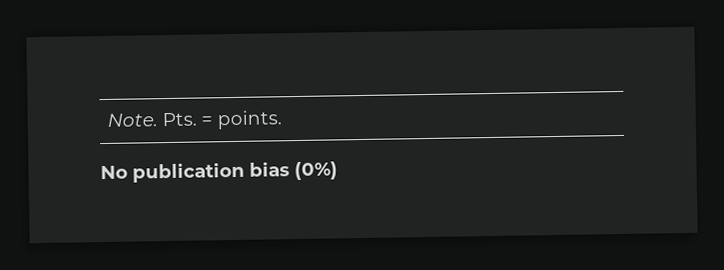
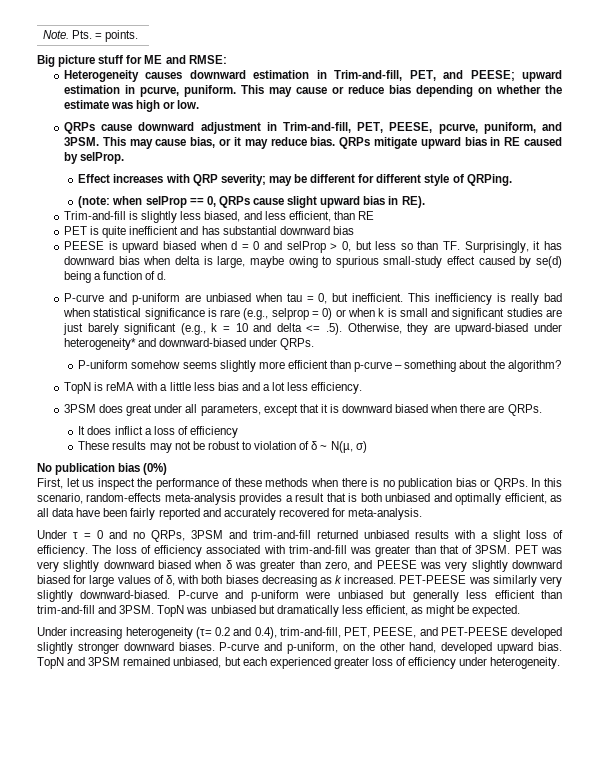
[100,161,338,183] No publication bias (0%) -> [37,55,227,67] [64,70,563,82] [64,85,562,97] [64,100,200,112] [64,122,562,134] [64,137,563,149] [64,152,125,164] [78,174,512,186] [78,196,425,208] [64,211,374,223] [64,226,354,238] [64,241,563,253] [64,256,562,268] [64,271,167,283] [64,293,562,305] [63,308,563,320] [63,323,562,335] [64,338,315,350] [78,360,561,372] [64,382,363,394] [64,404,542,416] [78,426,238,438] [78,441,367,453] [37,463,168,475] [37,478,562,490] [37,493,562,505] [37,508,423,520] [37,530,563,542] [37,545,562,557] [37,560,562,572] [37,575,562,587] [37,590,562,602] [37,605,521,617] [37,627,562,639] [37,642,563,654] [37,657,561,669] Big picture stuff for ME and RMSE: // Heterogeneity causes downward estimation in Trim-and-fill, PET, and PEESE; upward estimation in pcurve, puniform. This may cause or reduce bias depending on whether the estimate was high or low. // QRPs cause downward adjustment in Trim-and-fill, PET, PEESE, pcurve, puniform, and 3PSM. This may cause bias, or it may reduce bias. QRPs mitigate upward bias in RE caused by selProp. // Effect increases with QRP severity; may be different for different style of QRPing. // (note: when selProp == 0, QRPs cause slight upward bias in RE). // Trim-and-fill is slightly less biased, and less efficient, than RE // PET is quite inefficient and has substantial downward bias // PEESE is upward biased when d = 0 and selProp > 0, but less so than TF. Surprisingly, it has downward bias when delta is large, maybe owing to spurious small-study effect caused by se(d) being a function of d. // P-curve and p-uniform are unbiased when tau = 0, but inefficient. This inefficiency is really bad when statistical significance is rare (e.g., selprop = 0) or when k is small and significant studies are just barely significant (e.g., k = 10 and delta <= .5). Otherwise, they are upward-biased under heterogeneity* and downward-biased under QRPs. // P-uniform somehow seems slightly more efficient than p-curve – something about the algorithm? // TopN is reMA with a little less bias and a lot less efficiency. // 3PSM does great under all parameters, except that it is downward biased when there are QRPs. // It does inflict a loss of efficiency // These results may not be robust to violation of δ ~ N(µ, σ) // No publication bias (0%) // First, let us inspect the performance of these methods when there is no publication bias or QRPs. In this scenario, random-effects meta-analysis provides a result that is both unbiased and optimally efficient, as all data have been fairly reported and accurately recovered for meta-analysis. // Under τ = 0 and no QRPs, 3PSM and trim-and-fill returned unbiased results with a slight loss of efficiency. The loss of efficiency associated with trim-and-fill was greater than that of 3PSM. PET was very slightly downward biased when δ was greater than zero, and PEESE was very slightly downward biased for large values of δ, with both biases decreasing as k increased. PET-PEESE was similarly very slightly downward-biased. P-curve and p-uniform were unbiased but generally less efficient than trim-and-fill and 3PSM. TopN was unbiased but dramatically less efficient, as might be expected. // Under increasing heterogeneity (τ= 0.2 and 0.4), trim-and-fill, PET, PEESE, and PET-PEESE developed slightly stronger downward biases. P-curve and p-uniform, on the other hand, developed upward bias. TopN and 3PSM remained unbiased, but each experienced greater loss of efficiency under heterogeneity.

